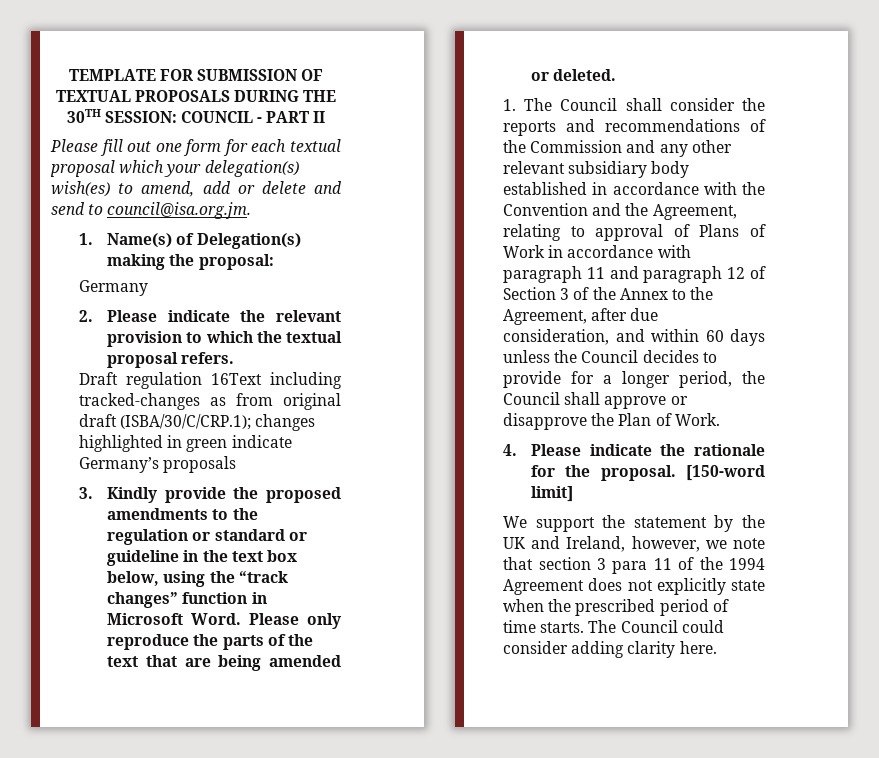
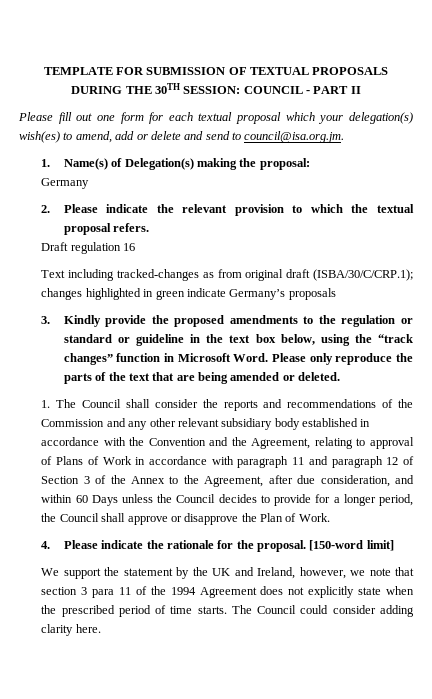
[211,373,263,385] 16Text -> [123,243,136,251] [41,270,66,278] 16 // Text
[730,329,765,346] days -> [91,495,118,506] Days

